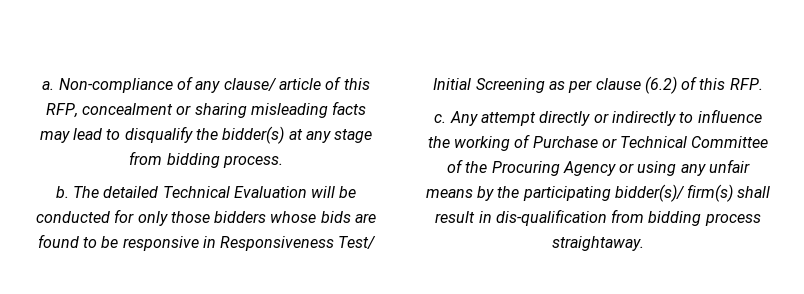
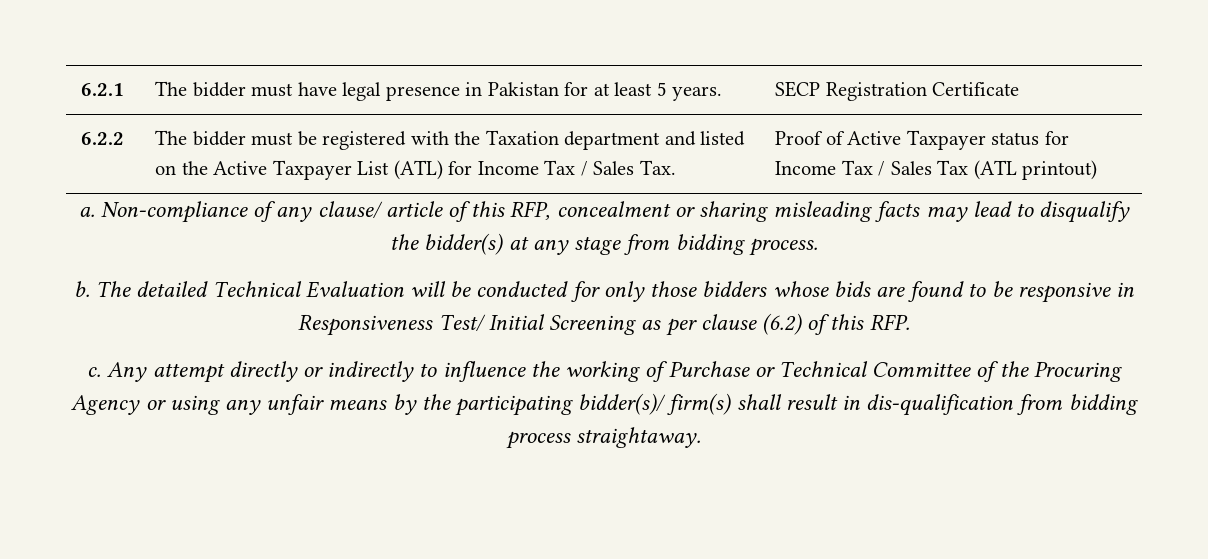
(42, 85) none -> [81,83,125,96] [155,81,723,101] [775,81,1020,101] [81,132,125,145] [155,130,746,150] [155,160,676,180] [775,130,1069,150] [775,160,1098,180] 6.2.1 | The bidder must have legal presence in Pakistan for at least 5 years. | SECP Registration Certificate // 6.2.2 | The bidder must be registered with the Taxation department and listed on the Active Taxpayer List (ATL) for Income Tax / Sales Tax. | Proof of Active Taxpayer status for Income Tax / Sales Tax (ATL printout) //

